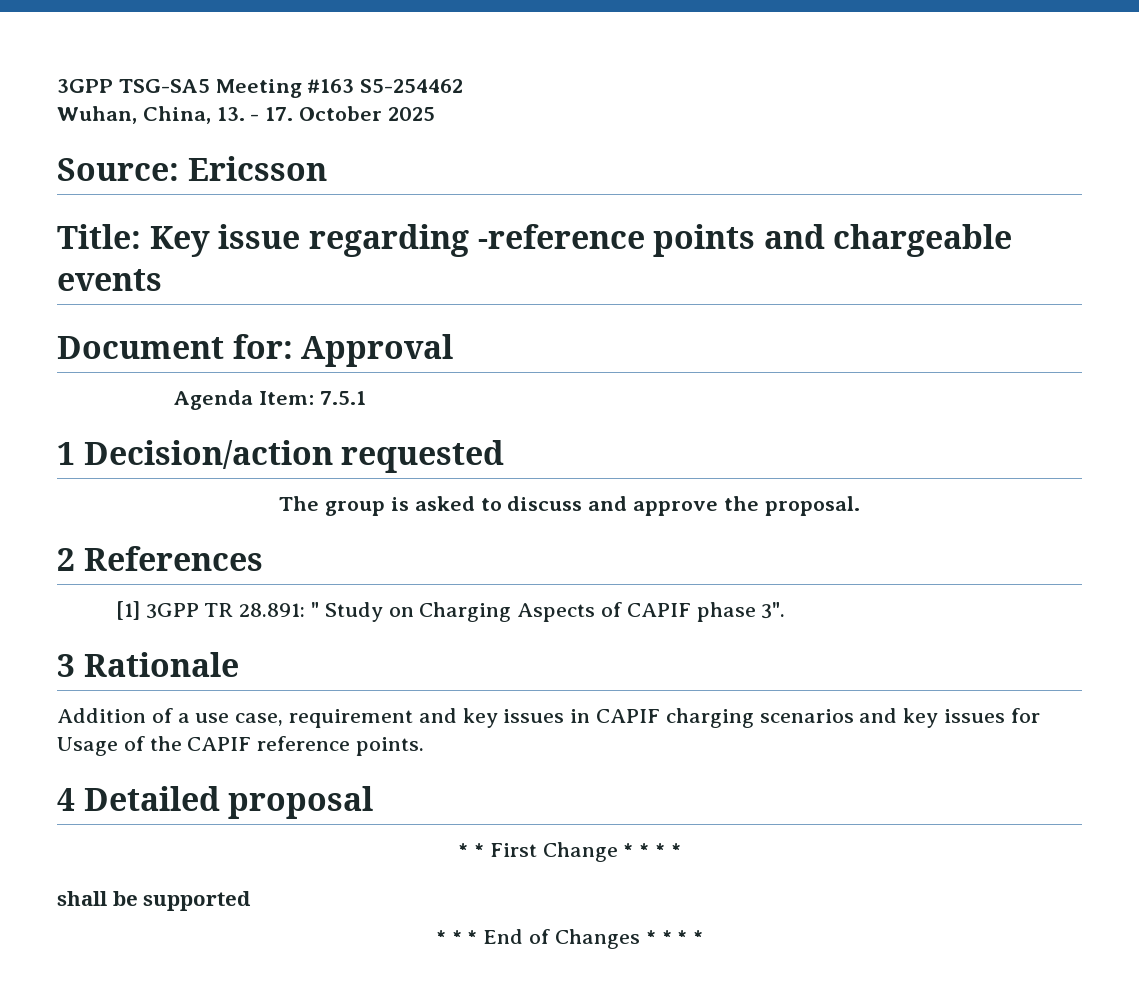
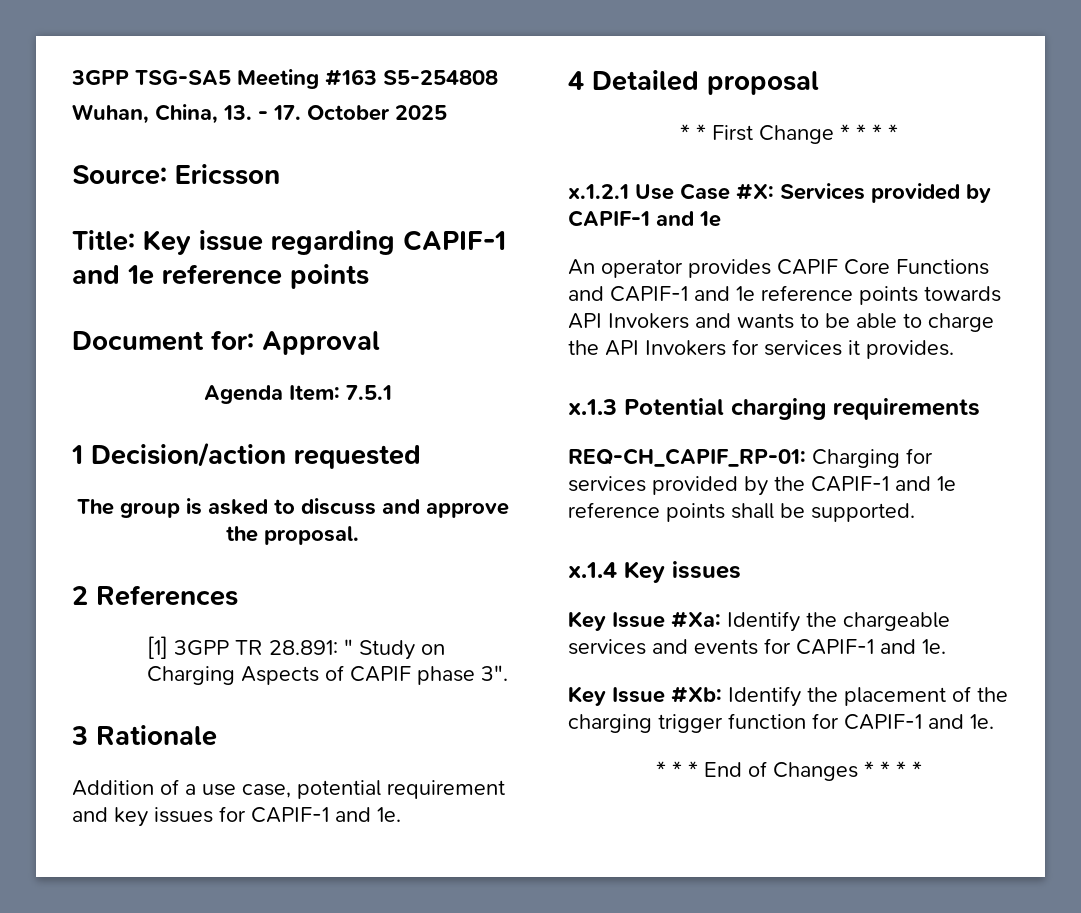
[360,79,464,93] S5-254462 -> [383,70,498,85] S5-254808
[477,224,1013,257] [57,269,162,291] -reference points and chargeable events -> [403,230,506,251] [72,264,369,289] CAPIF-1 and 1e reference points
(284, 719) none -> [297,780,381,799] potential
[570,708,1040,728] [57,736,425,756] in CAPIF charging scenarios and key issues for Usage of the CAPIF reference points. -> [219,806,401,823] for CAPIF-1 and 1e.
[57,891,252,911] shall be supported -> [568,183,991,203] [568,210,721,227] [568,259,989,278] [568,285,1001,305] [568,313,994,332] [568,339,954,359] [568,398,980,420] [568,448,933,468] [568,476,956,496] [568,502,915,522] [568,561,741,583] [568,611,950,632] [568,638,946,655] [568,686,1008,707] [568,713,994,733] x.1.2.1 Use Case #X: Services provided by CAPIF-1 and 1e // An operator provides CAPIF Core Functions and CAPIF-1 and 1e reference points towards API Invokers and wants to be able to charge the API Invokers for services it provides. // x.1.3 Potential charging requirements // REQ-CH_CAPIF_RP-01: Charging for services provided by the CAPIF-1 and 1e reference points shall be supported. // x.1.4 Key issues // Key Issue #Xa: Identify the chargeable services and events for CAPIF-1 and 1e. // Key Issue #Xb: Identify the placement of the charging trigger function for CAPIF-1 and 1e.

